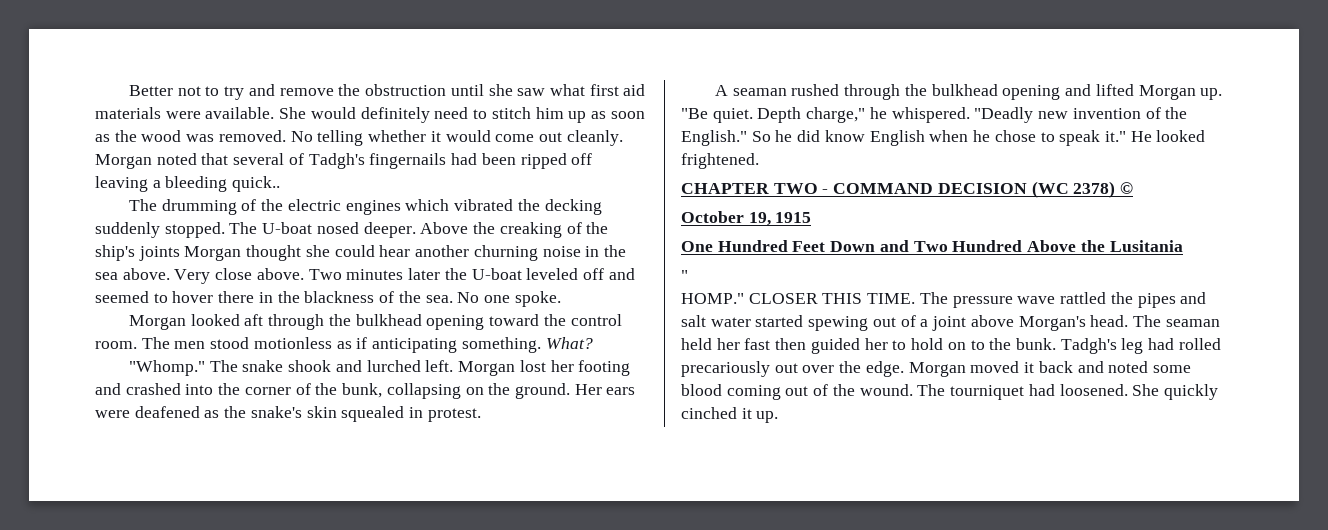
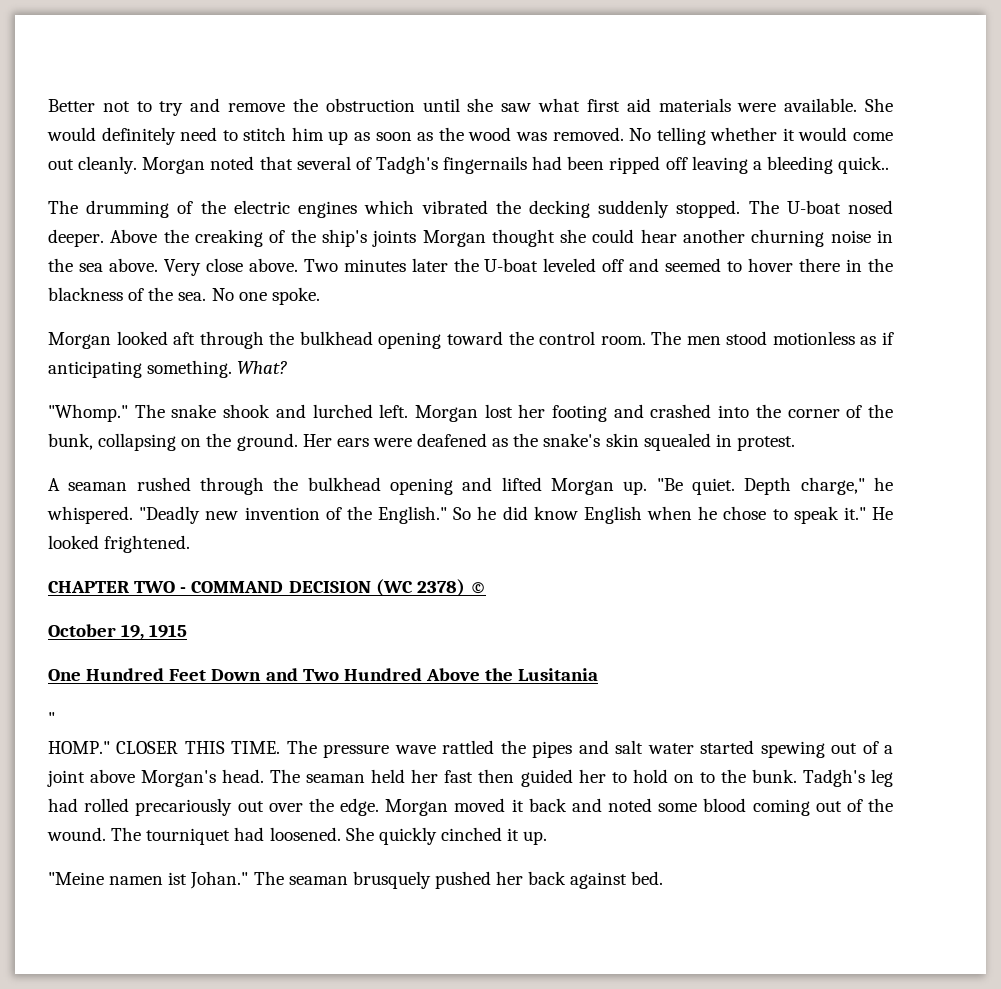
(779, 417) none -> [48,871,664,889] // "Meine namen ist Johan." The seaman brusquely pushed her back against bed.

